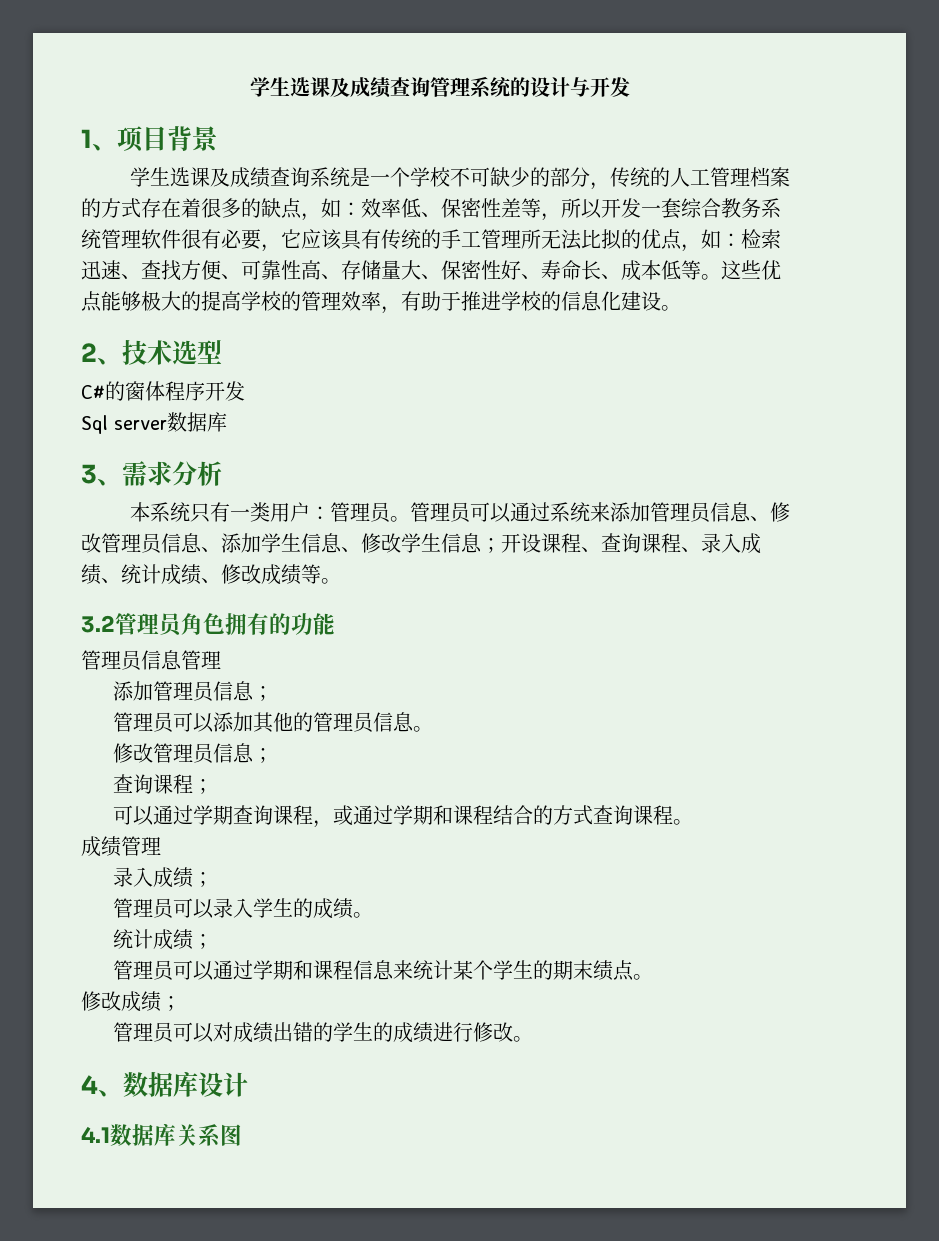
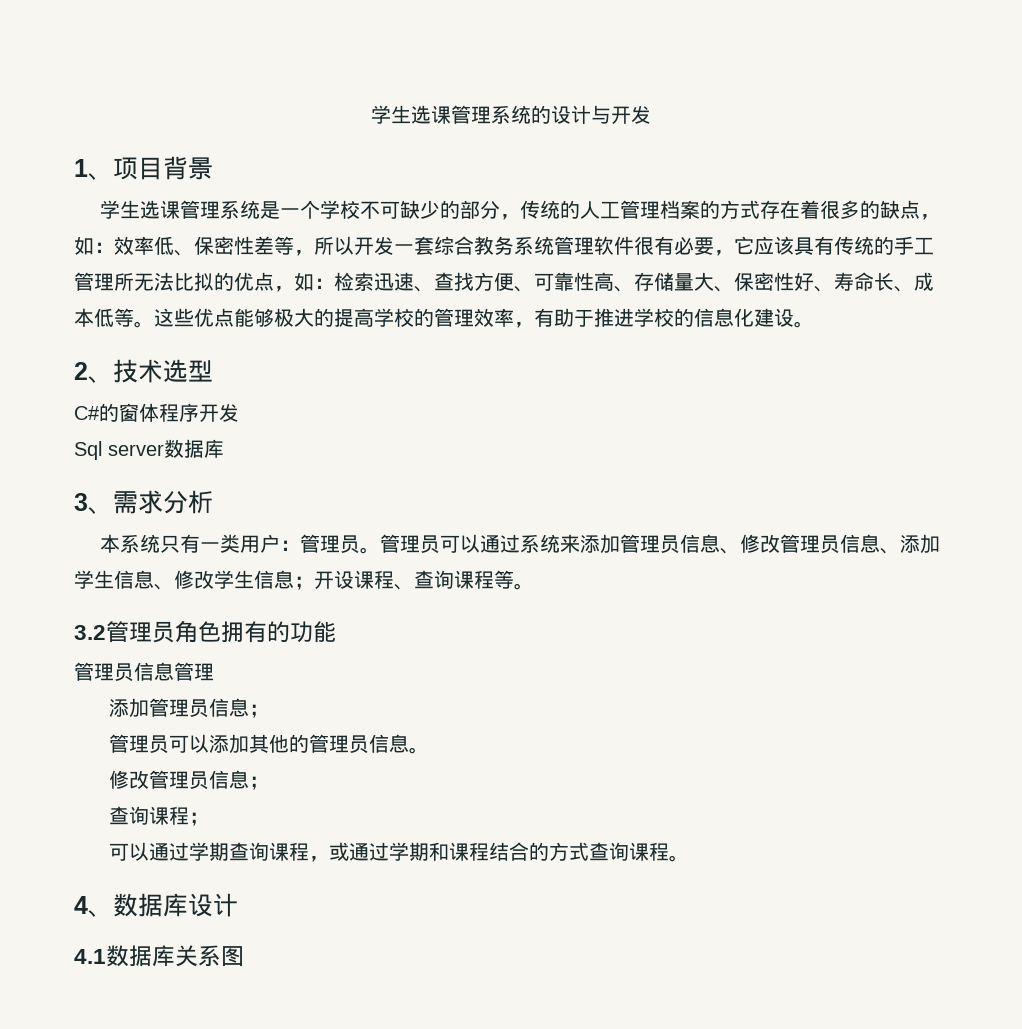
[250,77,430,98] 学生选课及成绩查询 -> [371,105,451,124] 学生选课
[209,167,310,188] 及成绩查询 -> [180,200,221,219] 管理
[681,533,761,554] [81,564,301,585] 、录入成绩、统计成绩、修改成绩 -> (494, 579) none
[81,836,161,857] [112,867,213,888] [112,898,373,919] [112,929,213,950] [112,960,653,981] [81,991,181,1012] [112,1022,533,1043] // 成绩管理 // 录入成绩； // 管理员可以录入学生的成绩。 // 统计成绩； // 管理员可以通过学期和课程信息来统计某个学生的期末绩点。 // 修改成绩； // 管理员可以对成绩出错的学生的成绩进行修改。 -> (690, 858) none

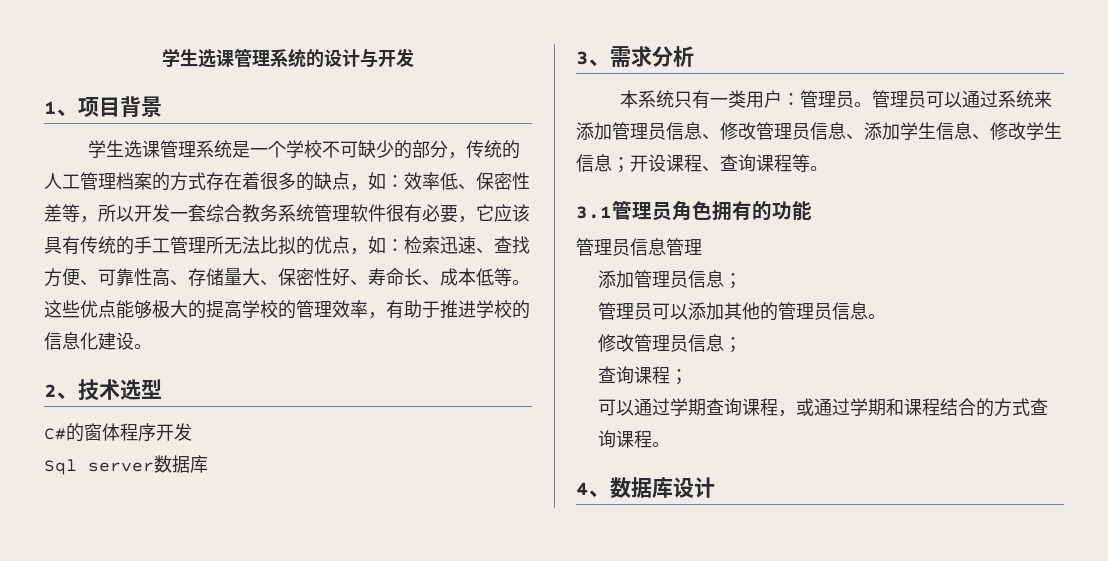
[74,625,106,640] 3.2 -> [576,206,612,219] 3.1
[74,945,244,967] // 4.1数据库关系图 -> (715, 487) none

